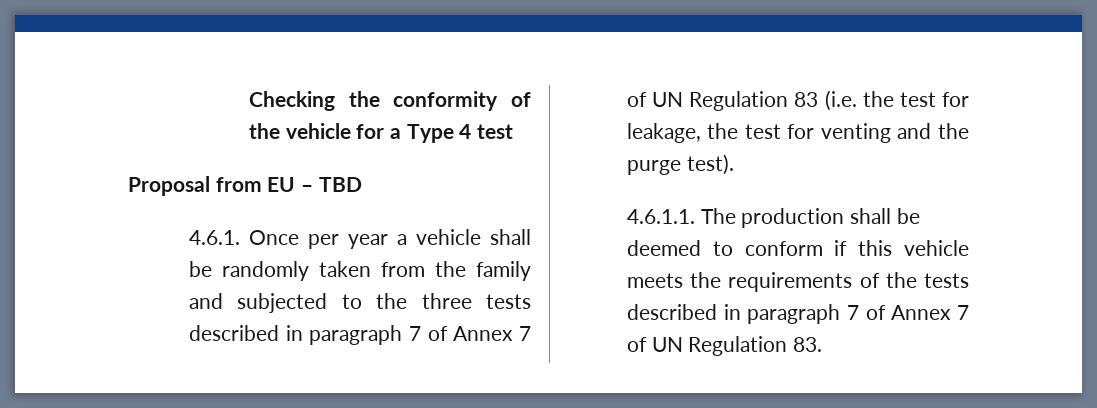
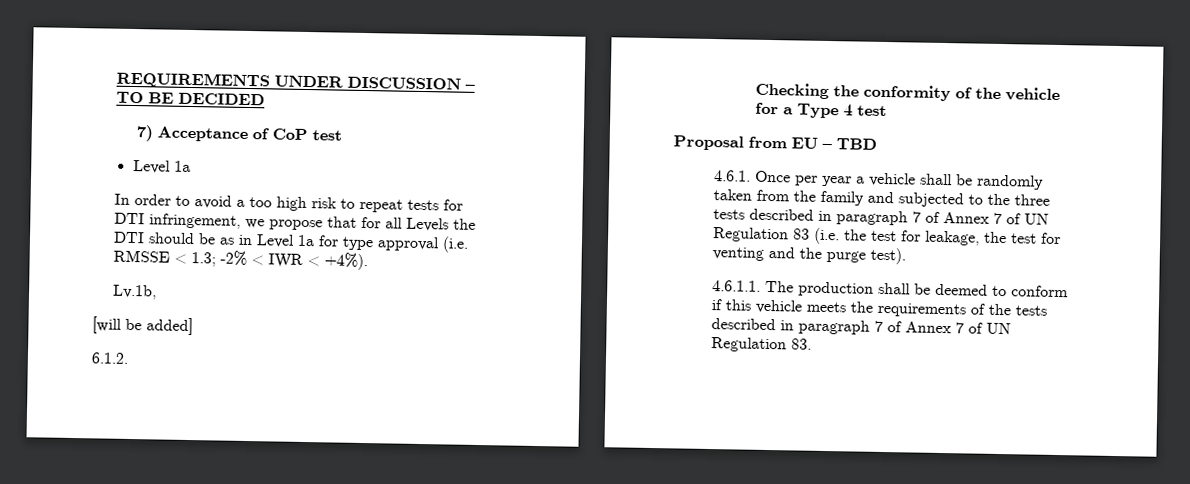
(248, 101) none -> [116,71,477,90] [116,91,266,106] [135,125,342,142] [132,159,191,174] [114,193,464,213] [114,212,477,232] [113,231,470,253] [113,249,369,271] [112,284,158,300] [92,316,193,336] [91,352,129,364] REQUIREMENTS UNDER DISCUSSION – TO BE DECIDED // 7) Acceptance of CoP test // Level 1a // In order to avoid a too high risk to repeat tests for DTI infringement, we propose that for all Levels the DTI should be as in Level 1a for type approval (i.e. RMSSE < 1.3; -2% < IWR < +4%). // Lv.1b, // [will be added] // 6.1.2. //

